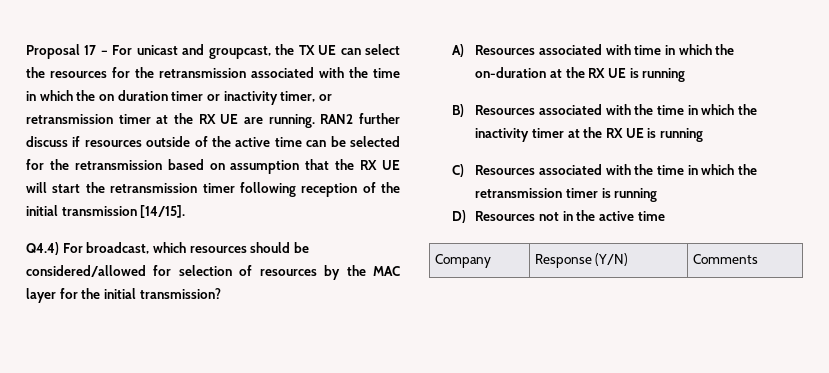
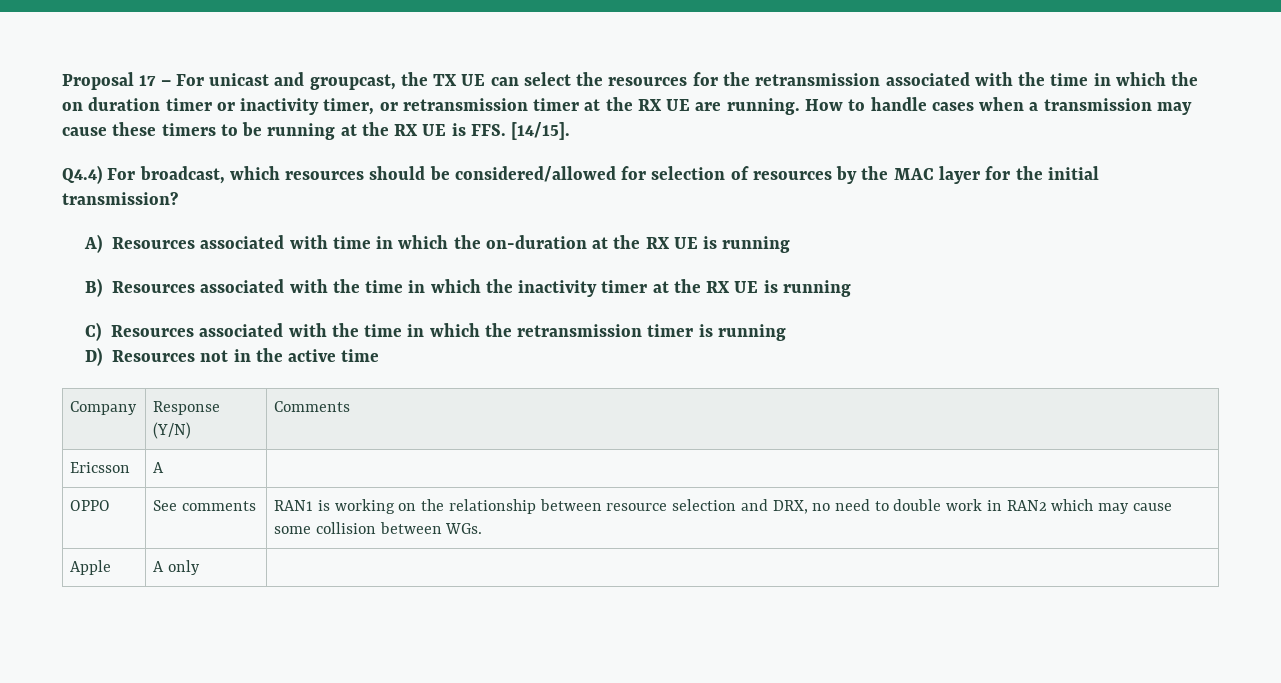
[320,113,400,124] [26,136,400,147] [26,159,401,174] [26,182,400,197] [26,205,137,216] RAN2 further discuss if resources outside of the active time can be selected for the retransmission based on assumption that the RX UE will start the retransmission timer following reception of the initial transmission -> [804,97,1192,115] [62,122,506,140] How to handle cases when a transmission may cause these timers to be running at the RX UE is FFS.
(758, 259) none -> [70,462,131,473] [153,462,165,473] [70,500,111,511] [153,500,257,511] [274,499,1172,514] [274,522,483,534] [70,560,112,575] [153,560,201,575] // Ericsson | A | // OPPO | See comments | RAN1 is working on the relationship between resource selection and DRX, no need to double work in RAN2 which may cause some collision between WGs. // Apple | A only |

